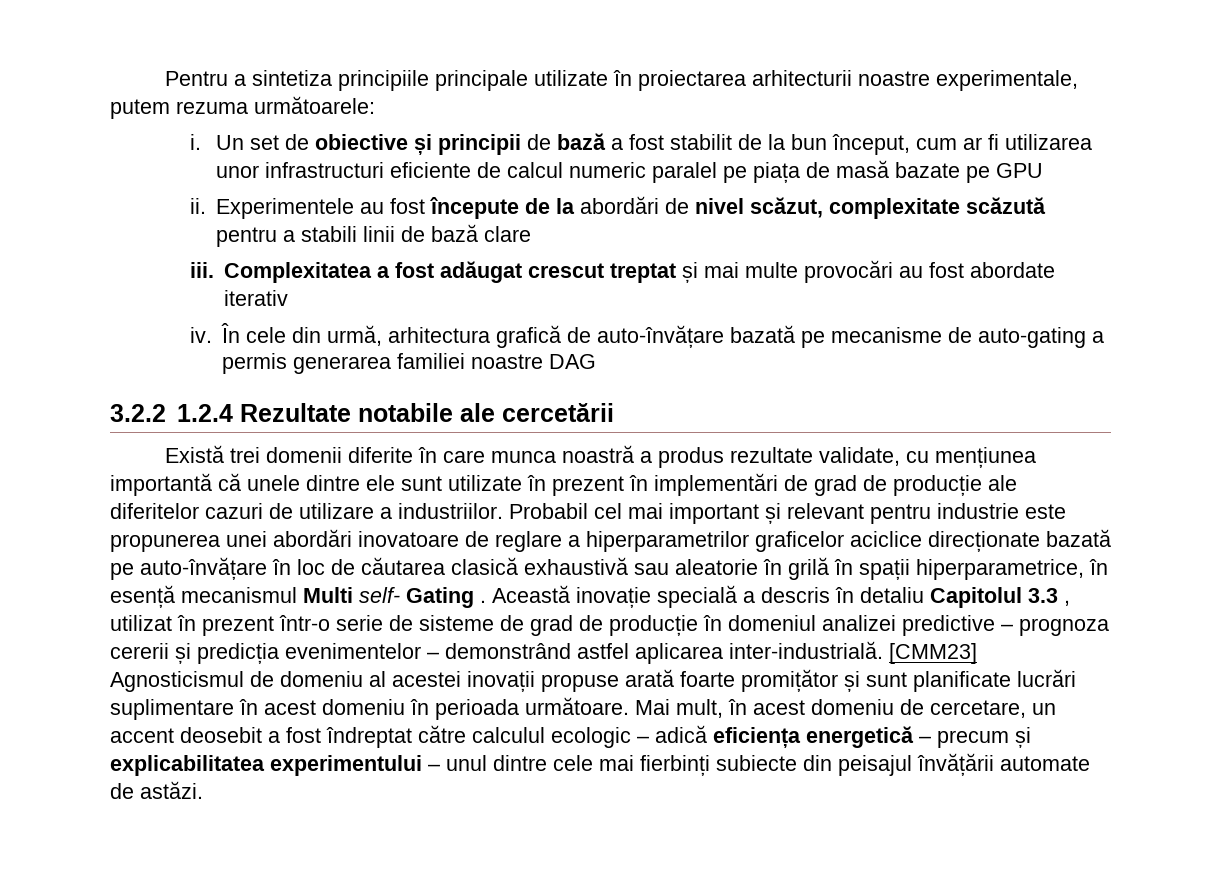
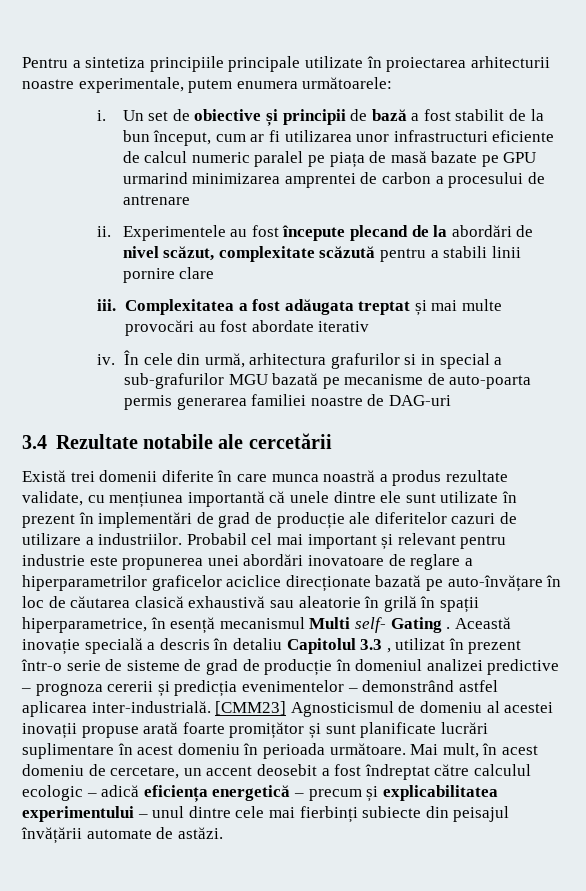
[176,101,248,114] rezuma -> [236,81,298,89] enumera
(1044, 170) none -> [122,172,545,188] [122,195,190,205] urmarind minimizarea amprentei de carbon a procesului de antrenare
(520, 208) none -> [349,225,408,241] plecand
[401,224,479,242] de bază -> [122,268,175,283] pornire
[440,261,605,283] adăugat crescut -> [284,299,354,315] adăugata
[496,325,725,348] grafică de auto-învățare -> [330,353,503,369] [123,373,268,389] grafurilor si in special a sub-grafurilor MGU
[978,327,1105,348] auto-gating a -> [449,375,532,389] auto-poarta
[549,354,597,369] [110,404,233,422] DAG // 3.2.2 1.2.4 -> [367,394,451,406] [22,435,47,449] de DAG-uri // 3.4

